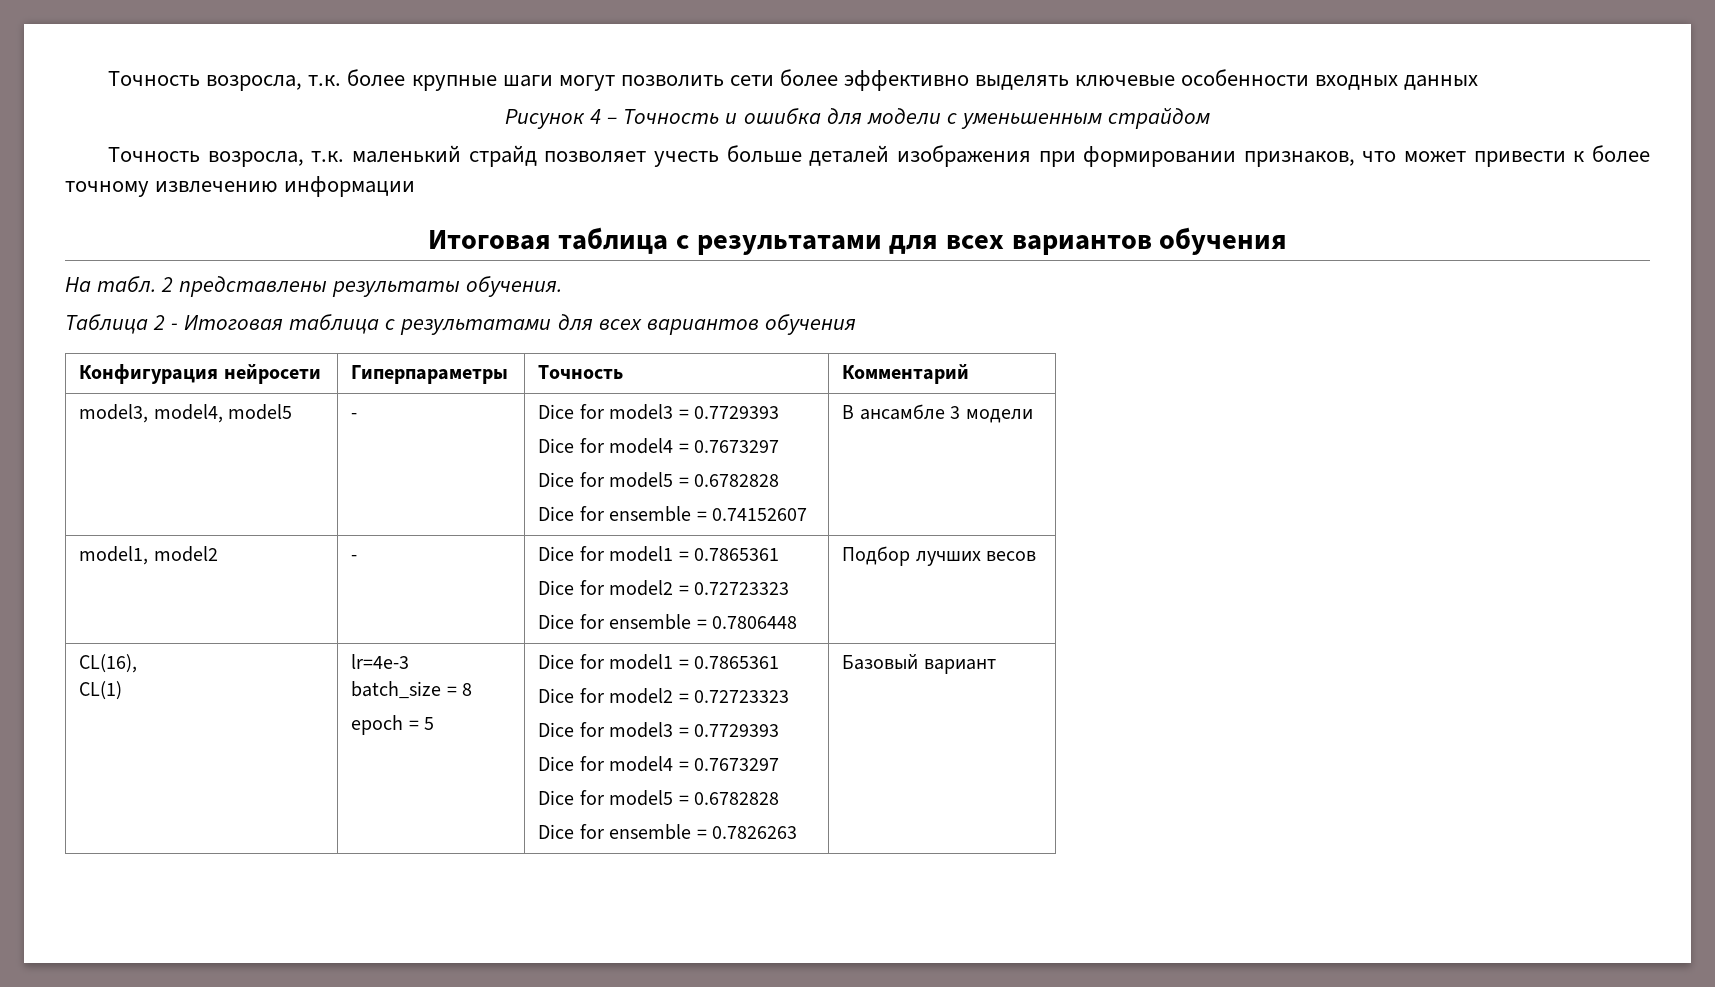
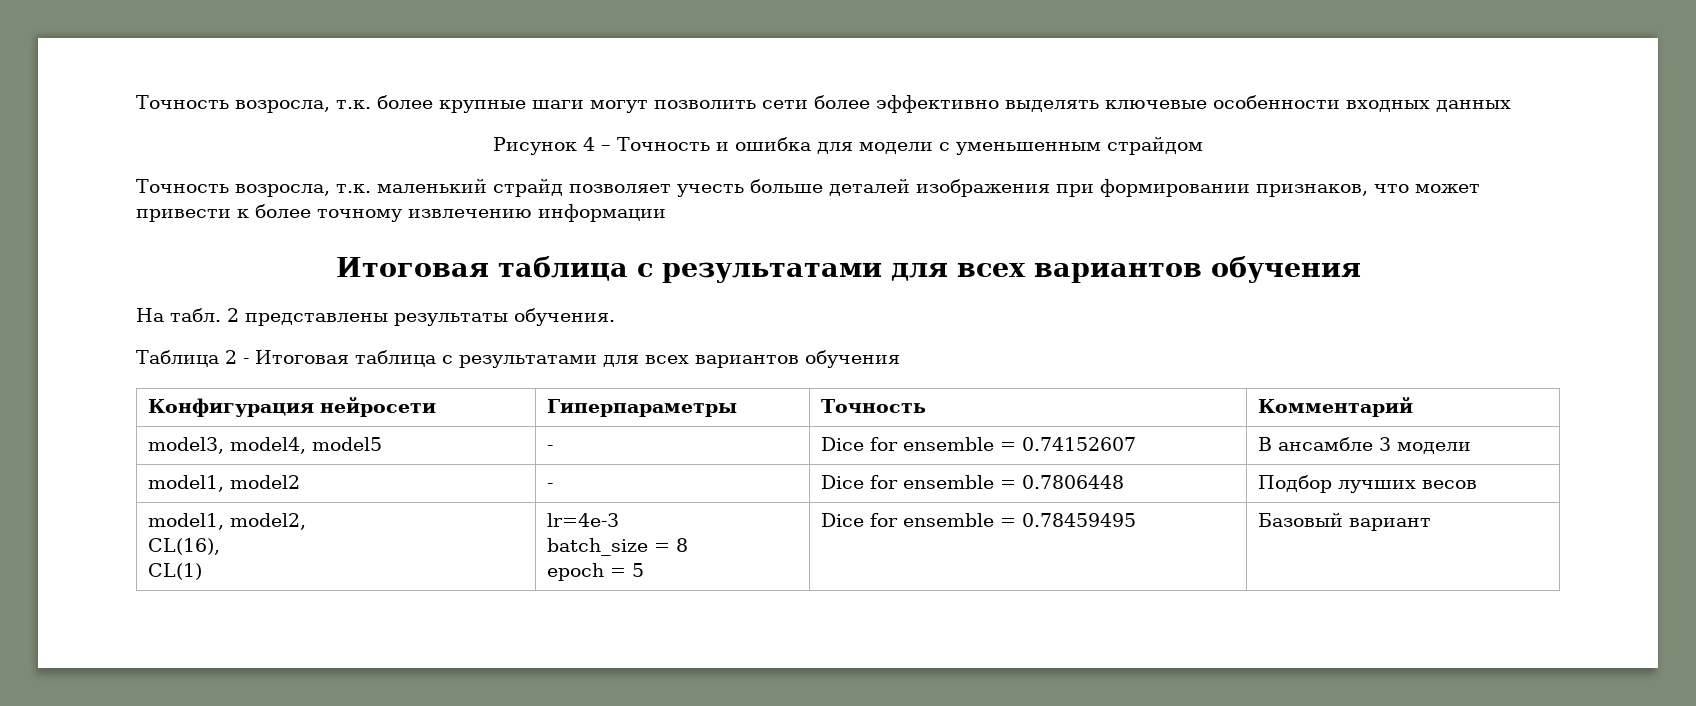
[609,404,779,420] [538,438,779,454] [538,472,779,488] [538,506,604,521] model3 = 0.7729393 // Dice for model4 = 0.7673297 // Dice for model5 = 0.6782828 // Dice for -> (899, 444) none
[609,546,779,562] [538,580,789,596] [538,614,604,629] model1 = 0.7865361 // Dice for model2 = 0.72723323 // Dice for -> (899, 482) none
(1037, 556) none -> [148,513,307,530] model1, model2, //
[609,654,779,670] [538,688,789,704] [538,722,779,738] [538,756,779,772] [538,790,779,806] [538,824,797,840] model1 = 0.7865361 // Dice for model2 = 0.72723323 // Dice for model3 = 0.7729393 // Dice for model4 = 0.7673297 // Dice for model5 = 0.6782828 // Dice for ensemble = 0.7826263 -> [903,513,1137,527] ensemble = 0.78459495

